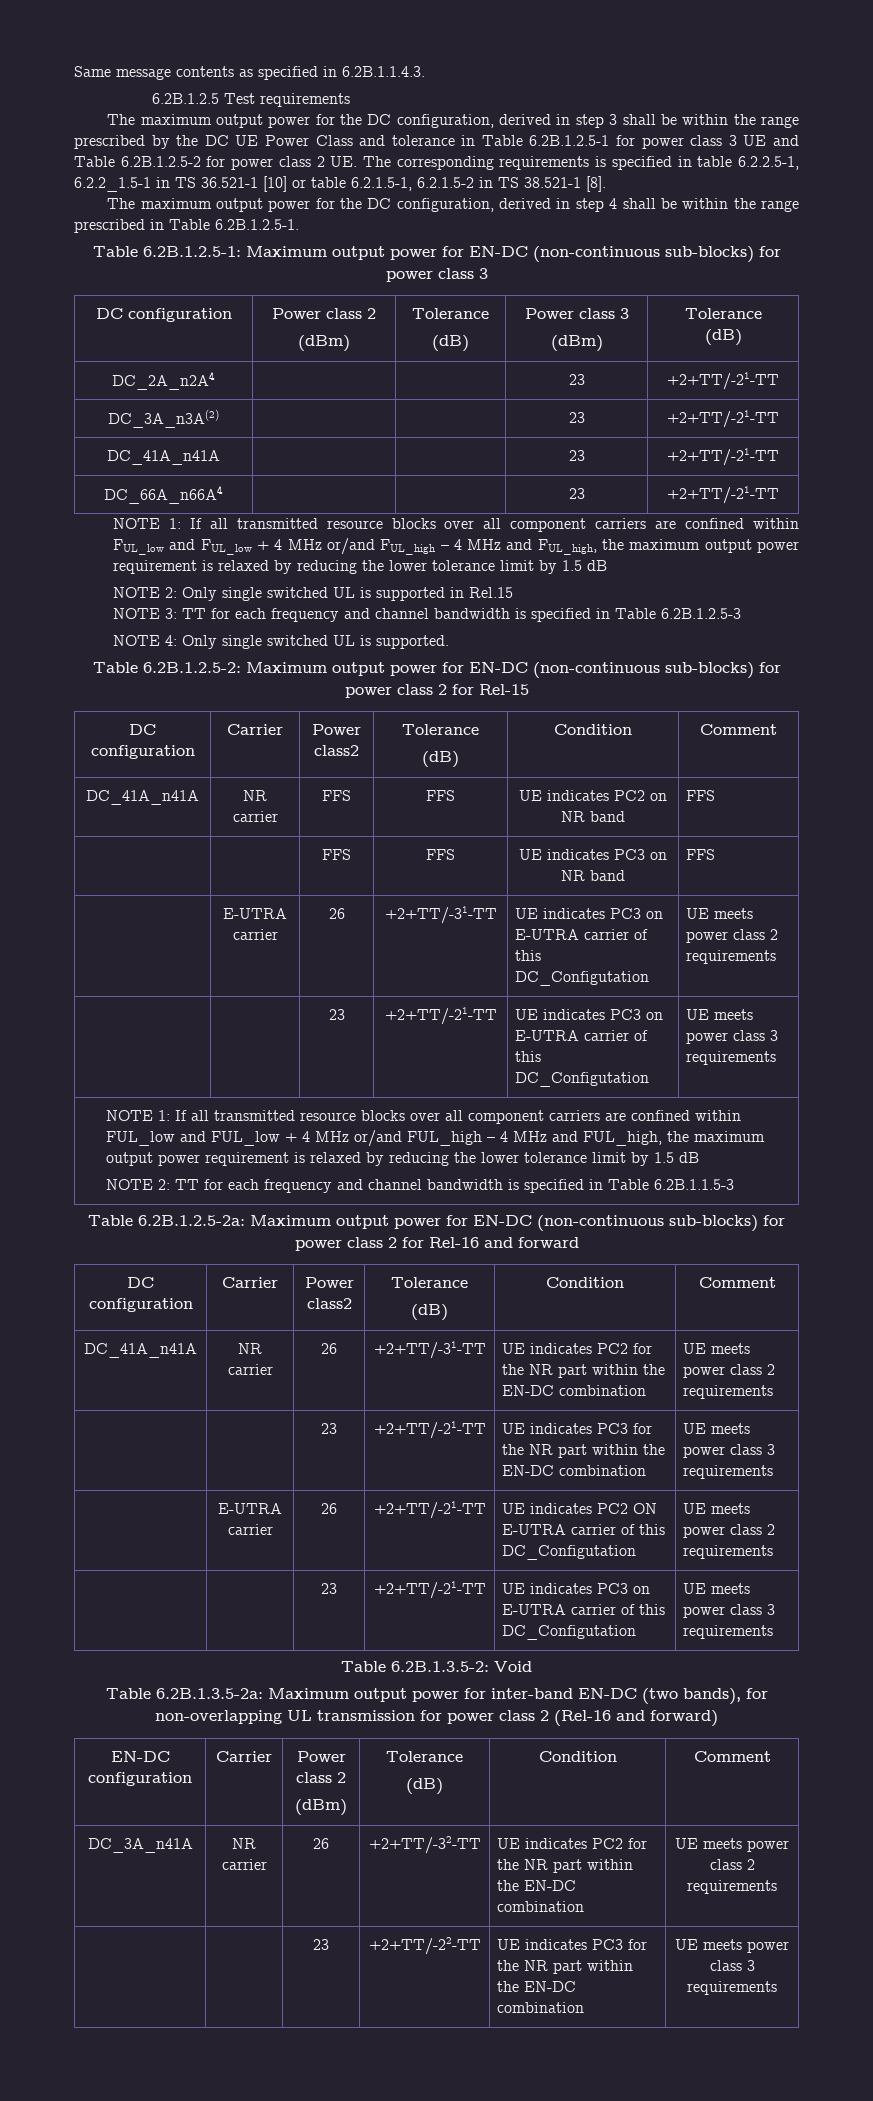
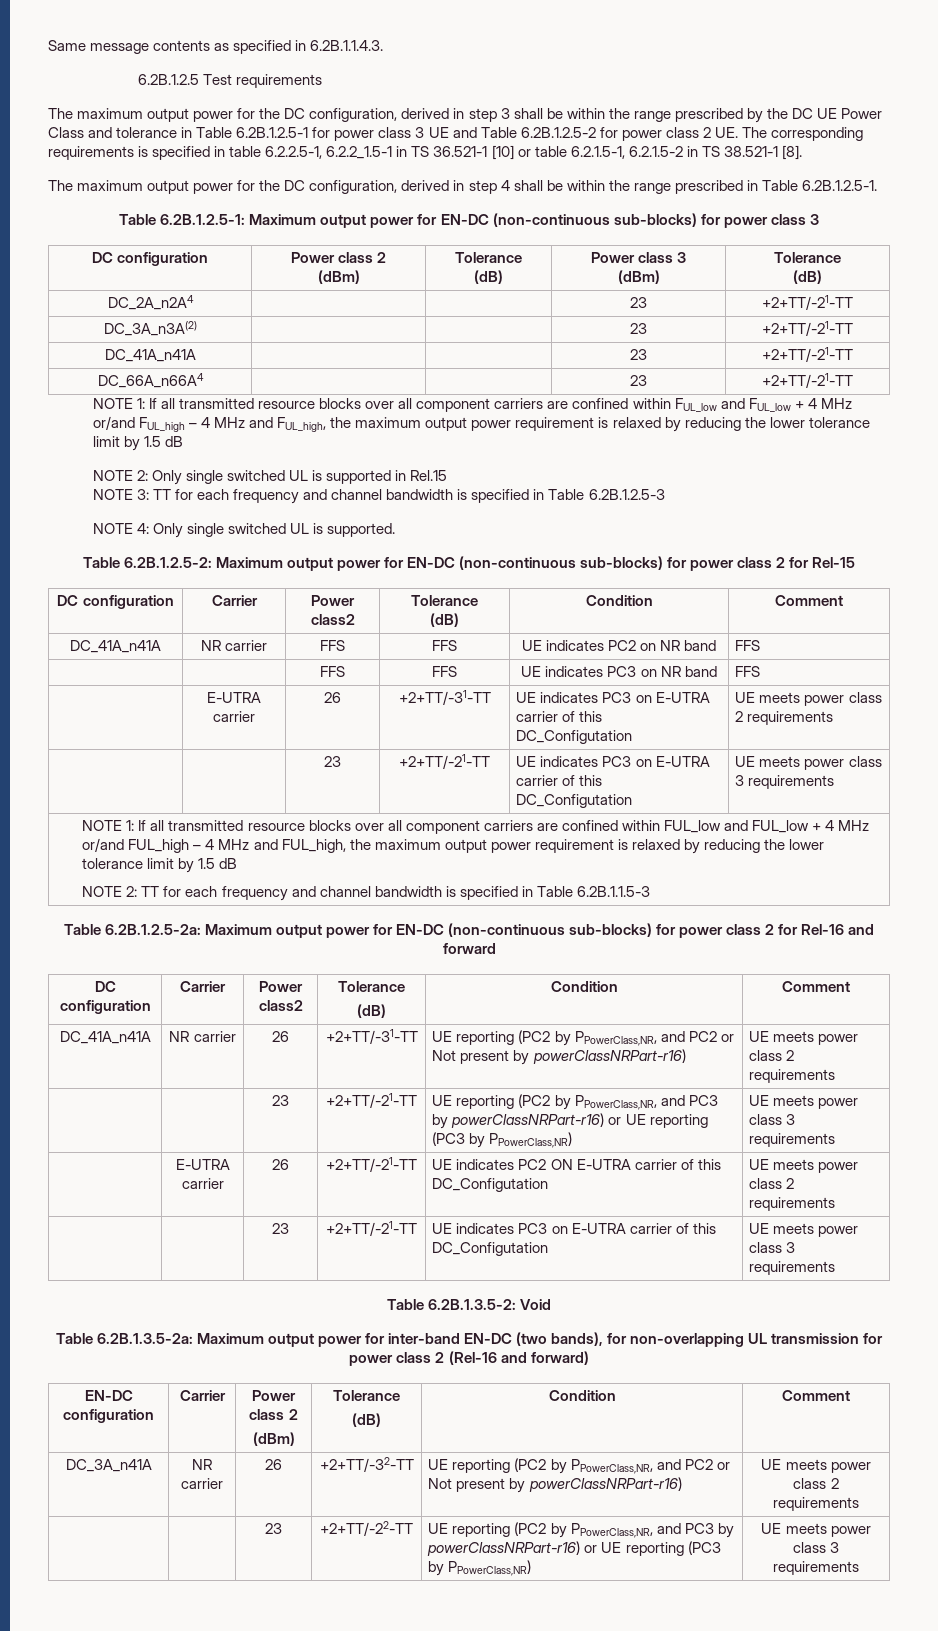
[530,1343,653,1354] [502,1364,666,1378] [502,1385,647,1396] [683,1343,751,1354] [683,1364,776,1378] [683,1385,774,1399] [321,1423,337,1434] [373,1421,486,1439] [502,1423,653,1434] [502,1444,666,1458] [502,1465,647,1476] indicates PC2 for the NR part within the EN-DC combination | UE meets power class 2 requirements // | | 23 | +2+TT/-21-TT | UE indicates PC3 for the NR part within the EN-DC combination -> [456,1030,734,1046] [432,1049,686,1065] [749,1031,859,1045] [749,1050,795,1061] [749,1069,836,1083] [272,1095,289,1106] [326,1093,417,1108] [432,1094,718,1110] [432,1113,708,1129] [432,1132,573,1148] reporting (PC2 by PPowerClass,NR, and PC2 or Not present by powerClassNRPart-r16) | UE meets power class 2 requirements // | | 23 | +2+TT/-21-TT | UE reporting (PC2 by PPowerClass,NR, and PC3 by powerClassNRPart-r16) or UE reporting (PC3 by PPowerClass,NR)
[525,1838,648,1849] [497,1859,634,1873] [497,1880,577,1891] [497,1901,585,1912] indicates PC2 for the NR part within the EN-DC combination -> [452,1458,730,1474] [428,1477,682,1493] reporting (PC2 by PPowerClass,NR, and PC2 or Not present by powerClassNRPart-r16)
[525,1939,648,1950] [497,1960,634,1974] [497,1981,577,1992] [497,2002,585,2013] indicates PC3 for the NR part within the EN-DC combination -> [452,1522,734,1538] [427,1541,721,1556] [428,1560,532,1576] reporting (PC2 by PPowerClass,NR, and PC3 by powerClassNRPart-r16) or UE reporting (PC3 by PPowerClass,NR)

